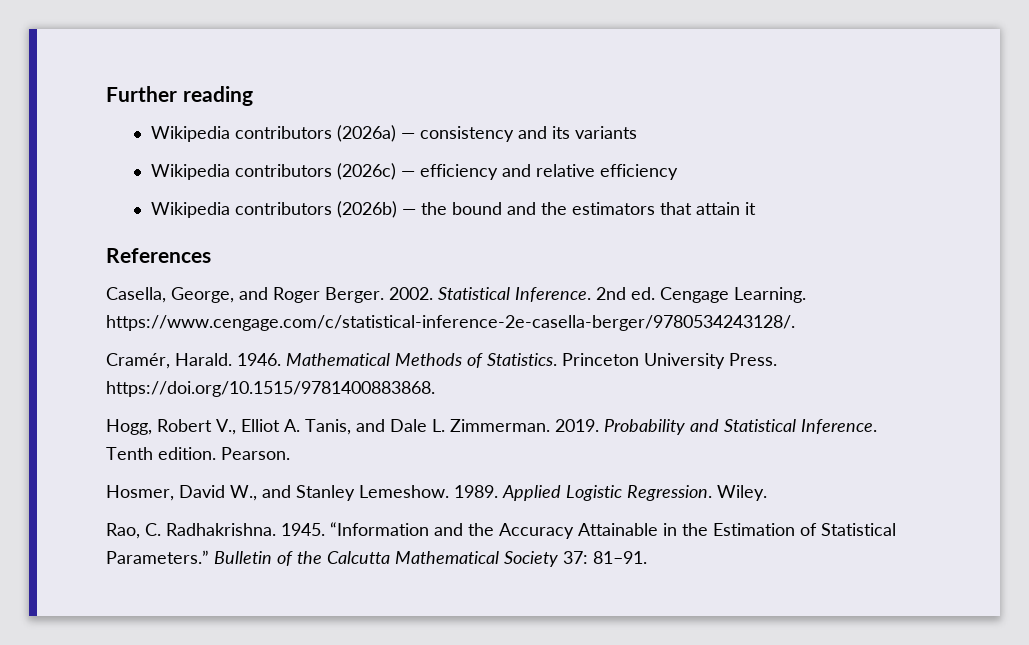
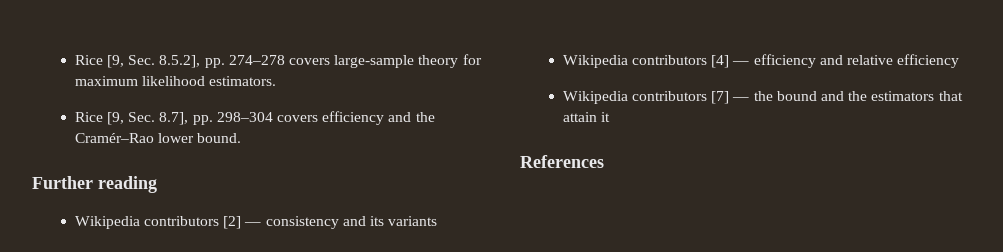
(106, 94) none -> [74,54,482,68] [74,76,277,86] [74,111,435,125] [74,133,242,143] Rice [9, Sec. 8.5.2], pp. 274–278 covers large-sample theory for maximum likelihood estimators. // Rice [9, Sec. 8.7], pp. 298–304 covers efficiency and the Cramér–Rao lower bound. //
[336,125,396,142] (2026a) -> [223,216,242,229] [2]
[336,163,396,180] (2026c) -> [711,55,730,68] [4]
[336,201,397,218] (2026b) -> [711,91,730,104] [7]
[106,287,806,303] [106,315,795,331] [106,353,777,369] [106,381,435,397] [106,419,877,435] [106,447,290,460] [106,485,767,501] [106,522,896,539] [106,550,647,567] // Casella, George, and Roger Berger. 2002. Statistical Inference. 2nd ed. Cengage Learning. https://www.cengage.com/c/statistical-inference-2e-casella-berger/9780534243128/. // Cramér, Harald. 1946. Mathematical Methods of Statistics. Princeton University Press. https://doi.org/10.1515/9781400883868. // Hogg, Robert V., Elliot A. Tanis, and Dale L. Zimmerman. 2019. Probability and Statistical Inference. Tenth edition. Pearson. // Hosmer, David W., and Stanley Lemeshow. 1989. Applied Logistic Regression. Wiley. // Rao, C. Radhakrishna. 1945. “Information and the Accuracy Attainable in the Estimation of Statistical Parameters.” Bulletin of the Calcutta Mathematical Society 37: 81–91. -> (604, 161) none

